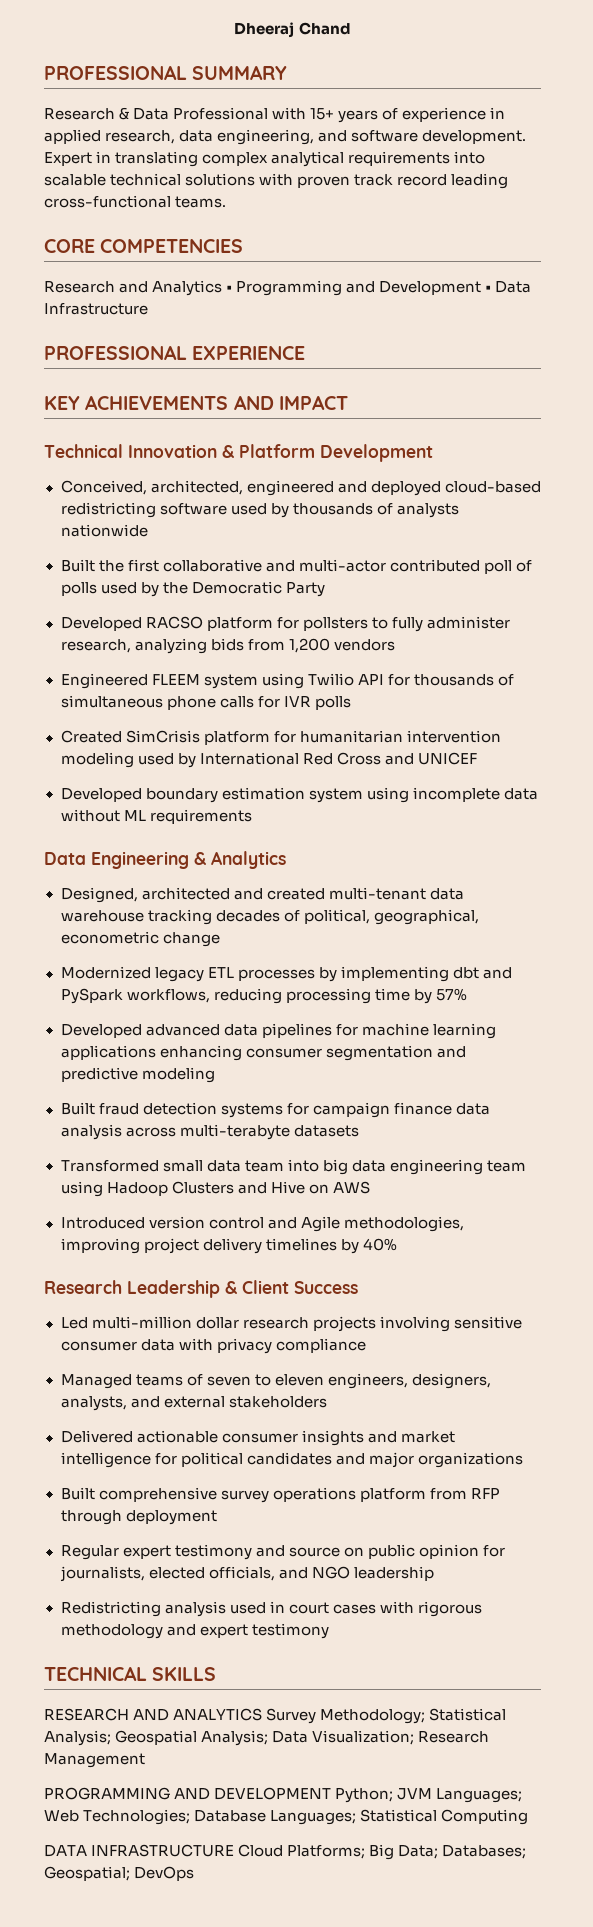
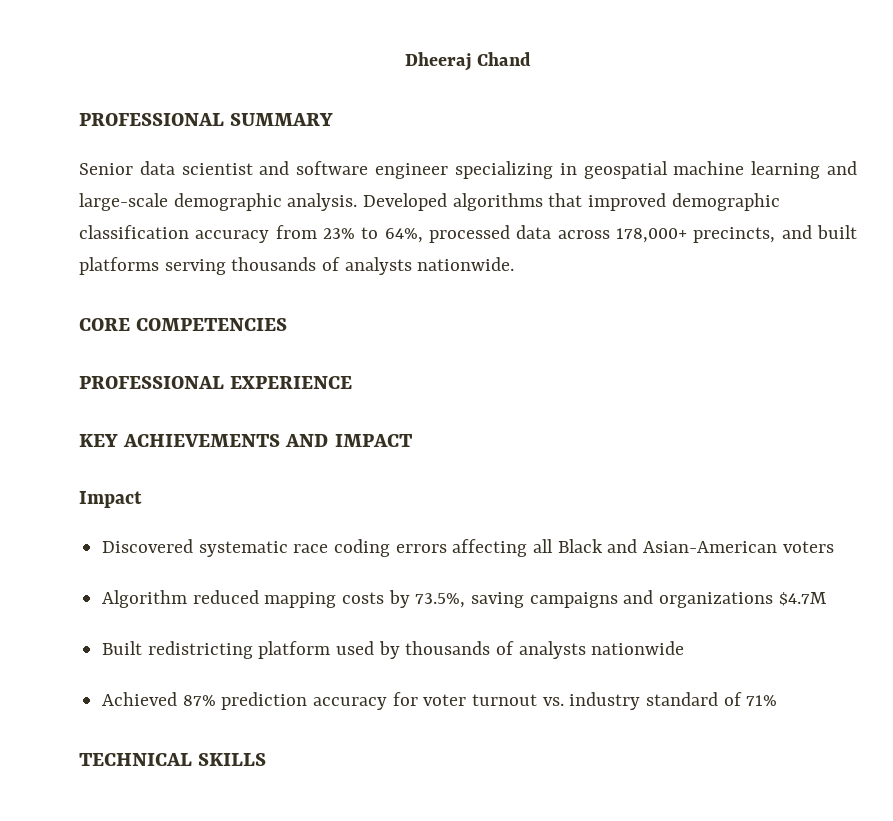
[44,107,506,123] [44,129,527,145] [44,151,486,167] [44,173,509,189] [44,195,227,208] [44,239,244,253] [44,280,532,296] [44,303,148,315] Research & Data Professional with 15+ years of experience in applied research, data engineering, and software development. Expert in translating complex analytical requirements into scalable technical solutions with proven track record leading cross-functional teams. // CORE COMPETENCIES // Research and Analytics • Programming and Development • Data Infrastructure -> [79,161,858,179] [79,193,780,211] [79,225,857,243] [79,257,515,275] [79,318,288,331] Senior data scientist and software engineer specializing in geospatial machine learning and large-scale demographic analysis. Developed algorithms that improved demographic classification accuracy from 23% to 64%, processed data across 178,000+ precincts, and built platforms serving thousands of analysts nationwide. // CORE COMPETENCIES
[44,444,433,462] [60,480,541,496] [60,502,227,518] Technical Innovation & Platform Development // Conceived, architected, engineered and deployed cloud-based redistricting software -> [79,491,142,508] [102,539,834,557] [102,590,826,608] [102,641,331,659] Impact // Discovered systematic race coding errors affecting all Black and Asian-American voters // Algorithm reduced mapping costs by 73.5%, saving campaigns and organizations $4.7M // Built redistricting platform
[60,559,532,574] [60,581,325,597] [60,616,510,632] [60,638,395,654] [60,673,514,689] [60,695,351,710] [60,730,501,745] [60,752,477,768] [60,787,538,803] [60,809,252,824] [44,851,286,869] [60,887,464,903] [60,909,479,925] [60,931,220,947] [60,966,512,982] [60,988,467,1004] [60,1023,496,1039] [60,1045,466,1061] [60,1067,215,1083] [60,1102,490,1118] [60,1124,359,1140] [60,1159,526,1175] [60,1181,370,1197] [60,1216,464,1232] [60,1238,397,1254] [44,1280,358,1298] [60,1316,522,1332] [60,1338,366,1354] [60,1373,491,1389] [60,1396,327,1411] [60,1430,455,1446] [60,1452,523,1468] [60,1487,500,1503] [60,1510,217,1525] [60,1544,505,1560] [59,1566,434,1582] [60,1601,482,1617] [60,1623,329,1639] [44,1666,217,1681] [44,1708,507,1724] [44,1730,490,1746] [44,1753,145,1768] [44,1787,523,1803] [44,1809,529,1825] [44,1844,527,1860] [44,1866,195,1881] Built the first collaborative and multi-actor contributed poll of polls used by the Democratic Party // Developed RACSO platform for pollsters to fully administer research, analyzing bids from 1,200 vendors // Engineered FLEEM system using Twilio API for thousands of simultaneous phone calls for IVR polls // Created SimCrisis platform for humanitarian intervention modeling used by International Red Cross and UNICEF // Developed boundary estimation system using incomplete data without ML requirements // Data Engineering & Analytics // Designed, architected and created multi-tenant data warehouse tracking decades of political, geographical, econometric change // Modernized legacy ETL processes by implementing dbt and PySpark workflows, reducing processing time by 57% // Developed advanced data pipelines for machine learning applications enhancing consumer segmentation and predictive modeling // Built fraud detection systems for campaign finance data analysis across multi-terabyte datasets // Transformed small data team into big data engineering team using Hadoop Clusters and Hive on AWS // Introduced version control and Agile methodologies, improving project delivery timelines by 40% // Research Leadership & Client Success // Led multi-million dollar research projects involving sensitive consumer data with privacy compliance // Managed teams of seven to eleven engineers, designers, analysts, and external stakeholders // Delivered actionable consumer insights and market intelligence for political candidates and major organizations // Built comprehensive survey operations platform from RFP through deployment // Regular expert testimony and source on public opinion for journalists, elected officials, and NGO leadership // Redistricting analysis used in court cases with rigorous methodology and expert testimony // TECHNICAL SKILLS // RESEARCH AND ANALYTICS Survey Methodology; Statistical Analysis; Geospatial Analysis; Data Visualization; Research Management // PROGRAMMING AND DEVELOPMENT Python; JVM Languages; Web Technologies; Database Languages; Statistical Computing // DATA INFRASTRUCTURE Cloud Platforms; Big Data; Databases; Geospatial; DevOps -> [102,692,778,710] [79,753,267,766] Achieved 87% prediction accuracy for voter turnout vs. industry standard of 71% // TECHNICAL SKILLS

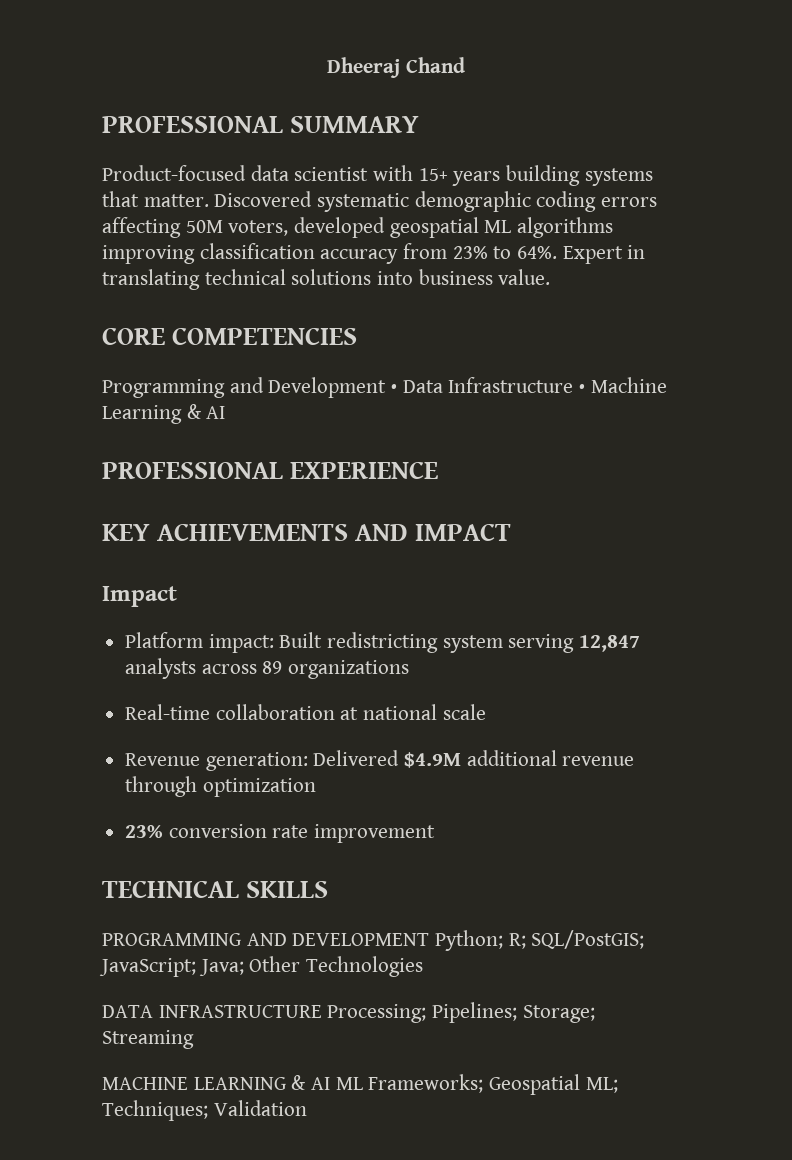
[79,163,133,175] Senior -> [102,165,246,181] Product-focused
[259,161,858,179] [79,193,780,211] and software engineer specializing in geospatial machine learning and large-scale demographic analysis. Developed algorithms that improved demographic -> [373,165,653,186] [102,191,658,212] [102,217,614,238] [102,245,195,264] with 15+ years building systems that matter. Discovered systematic demographic coding errors affecting 50M voters, developed geospatial ML algorithms improving
[384,225,857,243] [79,257,515,275] [79,318,288,331] 64%, processed data across 178,000+ precincts, and built platforms serving thousands of analysts nationwide. // CORE COMPETENCIES -> [517,245,646,264] [102,269,551,290] [102,327,358,345] [102,377,667,398] [102,404,226,424] 64%. Expert in translating technical solutions into business value. // CORE COMPETENCIES // Programming and Development • Data Infrastructure • Machine Learning & AI
[102,539,834,557] [102,590,826,608] [102,641,685,659] [102,692,778,710] [79,753,267,766] Discovered systematic race coding errors affecting all Black and Asian-American voters // Algorithm reduced mapping costs by 73.5%, saving campaigns and organizations $4.7M // Built redistricting platform used by thousands of analysts nationwide // Achieved 87% prediction accuracy for voter turnout vs. industry standard of 71% // TECHNICAL SKILLS -> [125,632,641,653] [125,658,410,679] [125,704,486,720] [125,750,635,771] [125,776,316,797] [125,824,436,843] [102,880,329,898] [102,930,645,951] [99,956,424,977] [102,1002,595,1023] [102,1030,194,1049] [102,1074,618,1095] [102,1100,307,1121] Platform impact: Built redistricting system serving 12,847 analysts across 89 organizations // Real-time collaboration at national scale // Revenue generation: Delivered $4.9M additional revenue through optimization // 23% conversion rate improvement // TECHNICAL SKILLS // PROGRAMMING AND DEVELOPMENT Python; R; SQL/PostGIS; JavaScript; Java; Other Technologies // DATA INFRASTRUCTURE Processing; Pipelines; Storage; Streaming // MACHINE LEARNING & AI ML Frameworks; Geospatial ML; Techniques; Validation

